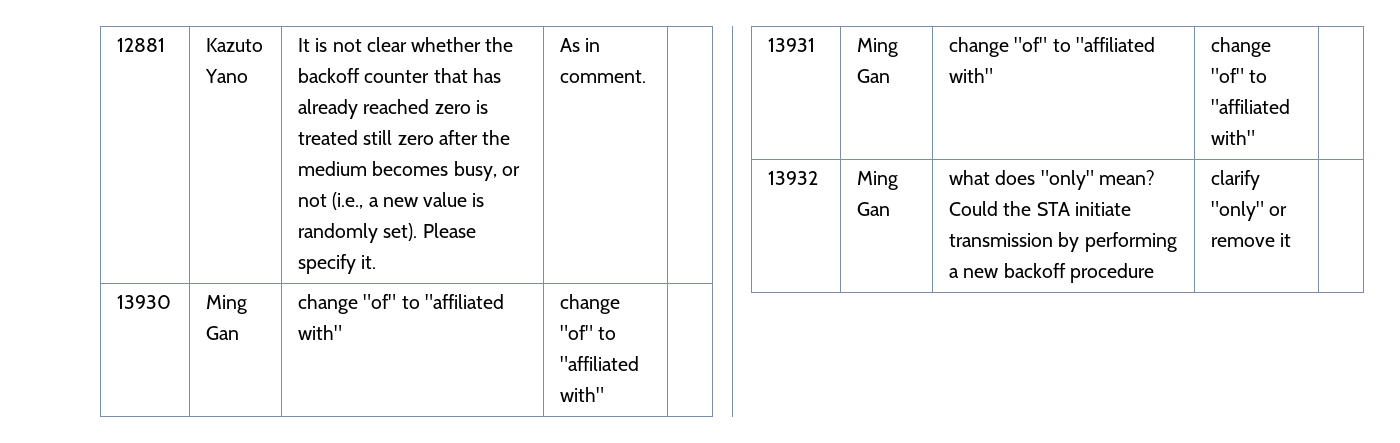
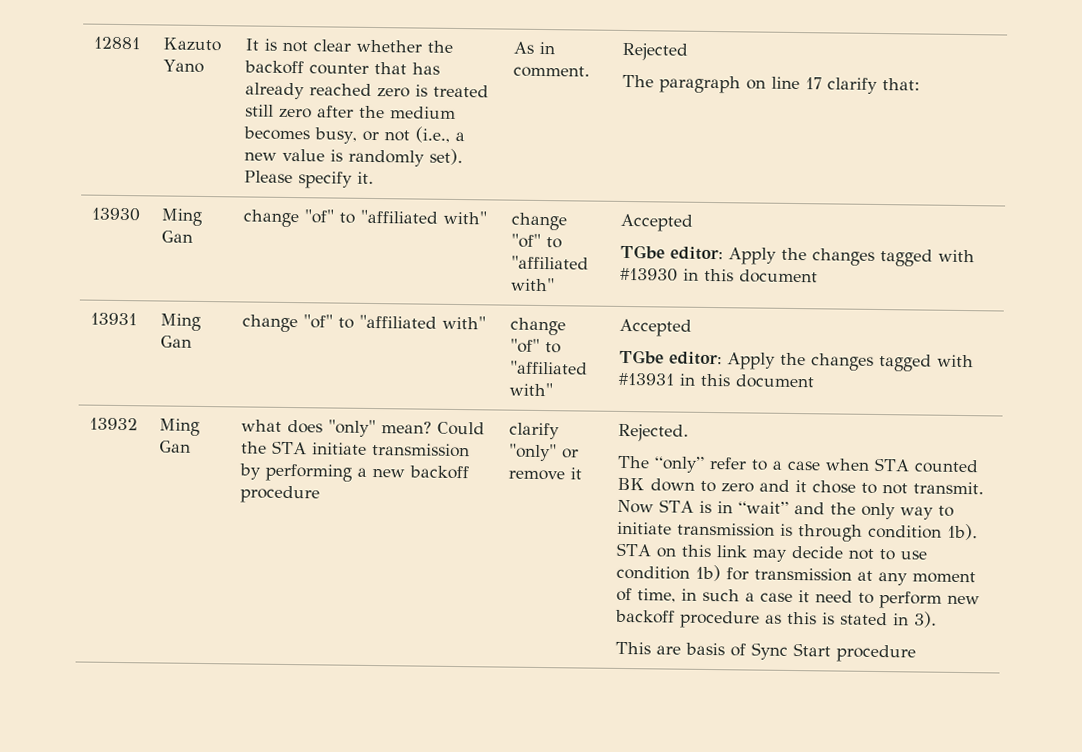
(647, 76) none -> [621,42,688,61] [621,74,920,94] Rejected // The paragraph on line 17 clarify that:
(605, 394) none -> [619,213,693,232] [619,244,975,267] [619,267,818,284] Accepted // TGbe editor: Apply the changes tagged with #13930 in this document
(1256, 137) none -> [618,318,692,337] [618,349,974,372] [617,372,815,389] Accepted // TGbe editor: Apply the changes tagged with #13931 in this document
(1292, 240) none -> [617,423,689,442] [616,455,979,474] [616,477,984,495] [616,499,954,520] [616,521,978,542] [615,542,927,562] [615,564,976,586] [615,587,980,609] [614,609,937,629] [614,641,916,663] Rejected. // The “only” refer to a case when STA counted BK down to zero and it chose to not transmit. Now STA is in “wait” and the only way to initiate transmission is through condition 1b). STA on this link may decide not to use condition 1b) for transmission at any moment of time, in such a case it need to perform new backoff procedure as this is stated in 3). // This are basis of Sync Start procedure

